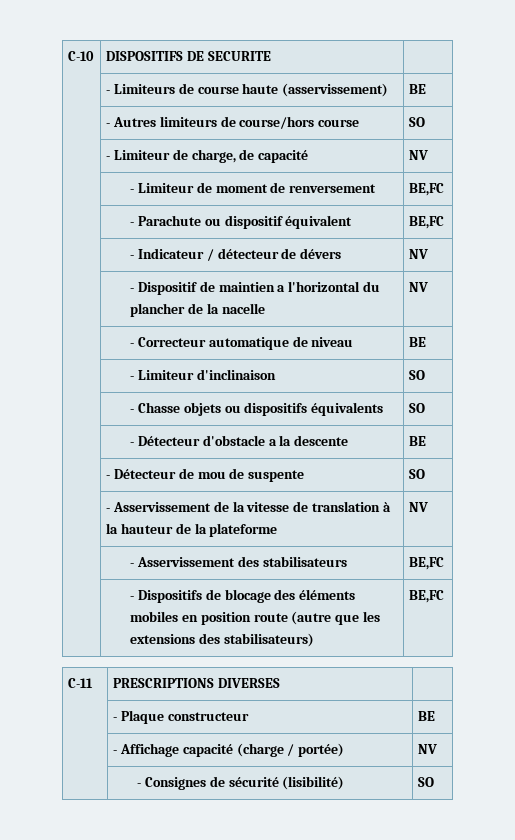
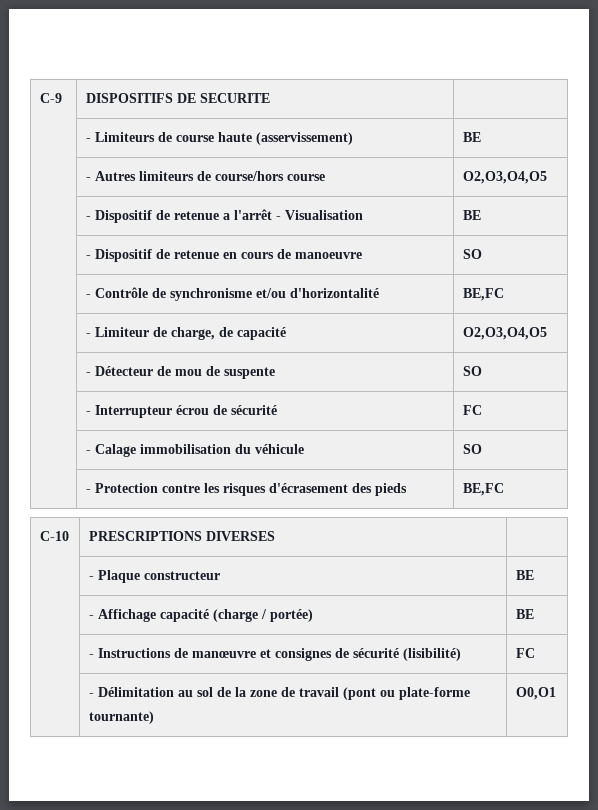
[68,51,95,61] C-10 -> [39,93,62,103] C-9
[409,117,426,127] SO -> [462,171,547,184] [85,209,363,223] [462,210,481,220] [85,249,362,262] [462,249,482,259] [85,287,379,301] [462,288,504,301] O2,O3,O4,O5 // | - Dispositif de retenue a l'arrêt - Visualisation | BE // | - Dispositif de retenue en cours de manoeuvre | SO // | - Contrôle de synchronisme et/ou d'horizontalité | BE,FC
[409,150,429,160] [130,182,377,193] [409,183,445,196] [130,215,353,229] [409,216,445,229] [130,248,342,261] [409,249,429,259] [130,281,381,295] [130,303,265,317] [409,282,429,292] [130,336,354,350] [409,337,427,347] [130,369,276,380] [409,370,426,380] [130,402,384,416] [409,403,426,413] [130,435,349,446] [409,436,427,446] NV // | - Limiteur de moment de renversement | BE,FC // | - Parachute ou dispositif équivalent | BE,FC // | - Indicateur / détecteur de dévers | NV // | - Dispositif de maintien a l'horizontal du plancher de la nacelle | NV // | - Correcteur automatique de niveau | BE // | - Limiteur d'inclinaison | SO // | - Chasse objets ou dispositifs équivalents | SO // | - Détecteur d'obstacle a la descente | BE -> [462,327,547,340] O2,O3,O4,O5
[113,501,391,512] [106,523,278,537] [409,502,429,512] [130,556,347,567] [409,557,445,570] [130,589,356,603] [130,611,381,625] [130,633,314,647] [409,590,445,603] [68,678,94,688] Asservissement de la vitesse de translation à la hauteur de la plateforme | NV // | - Asservissement des stabilisateurs | BE,FC // | - Dispositifs de blocage des éléments mobiles en position route (autre que les extensions des stabilisateurs) | BE,FC // C-11 -> [94,405,277,418] [462,405,482,415] [85,444,304,457] [462,444,482,454] [85,483,407,496] [462,483,504,496] [39,531,69,541] Interrupteur écrou de sécurité | FC // | - Calage immobilisation du véhicule | SO // | - Protection contre les risques d'écrasement des pieds | BE,FC // C-10
[418,744,438,754] [137,776,345,790] [418,777,435,787] NV // | - Consignes de sécurité (lisibilité) | SO -> [515,609,534,619] [88,648,461,661] [515,648,535,658] [88,687,470,700] [88,711,154,724] [515,687,556,700] BE // | - Instructions de manœuvre et consignes de sécurité (lisibilité) | FC // | - Délimitation au sol de la zone de travail (pont ou plate-forme tournante) | O0,O1

